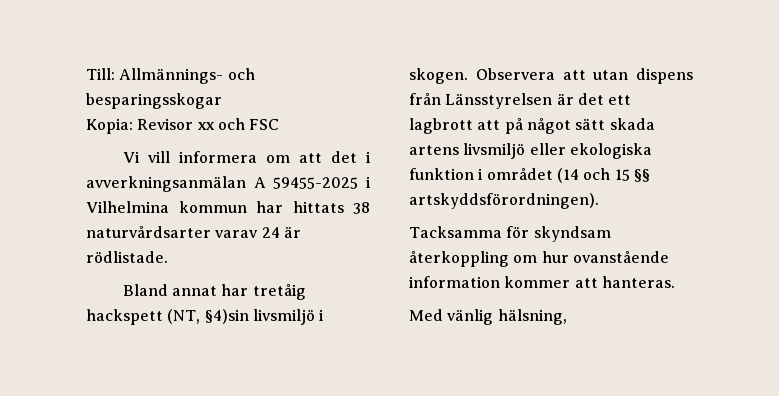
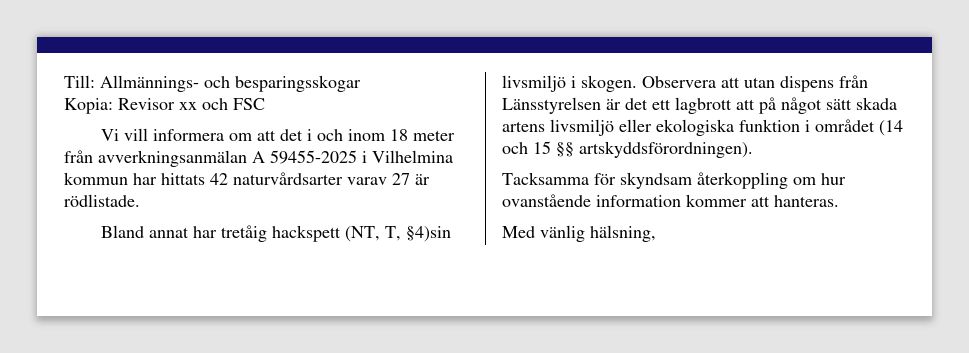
(371, 157) none -> [316,129,455,141] [64,150,93,163] och inom 18 meter från
[353,202,370,214] 38 -> [210,173,228,185] 42
[261,227,280,238] 24 -> [392,173,410,185] 27
(201, 316) none -> [384,226,401,241] T,

